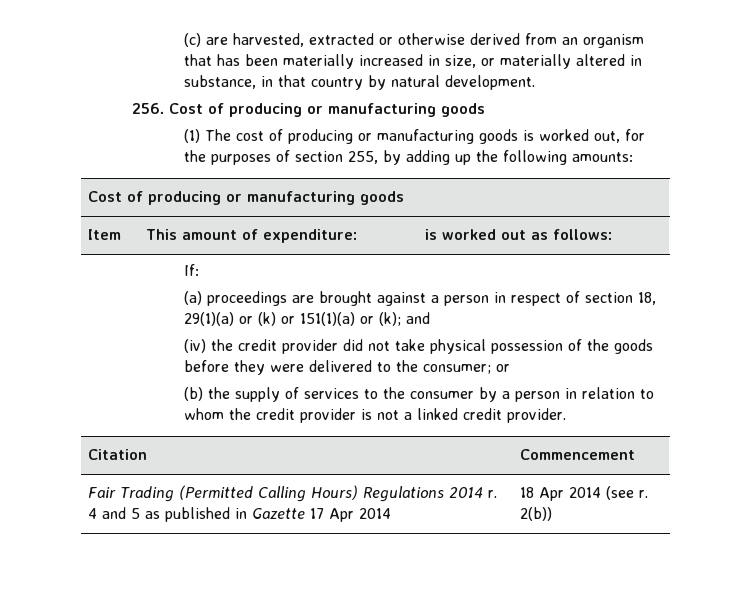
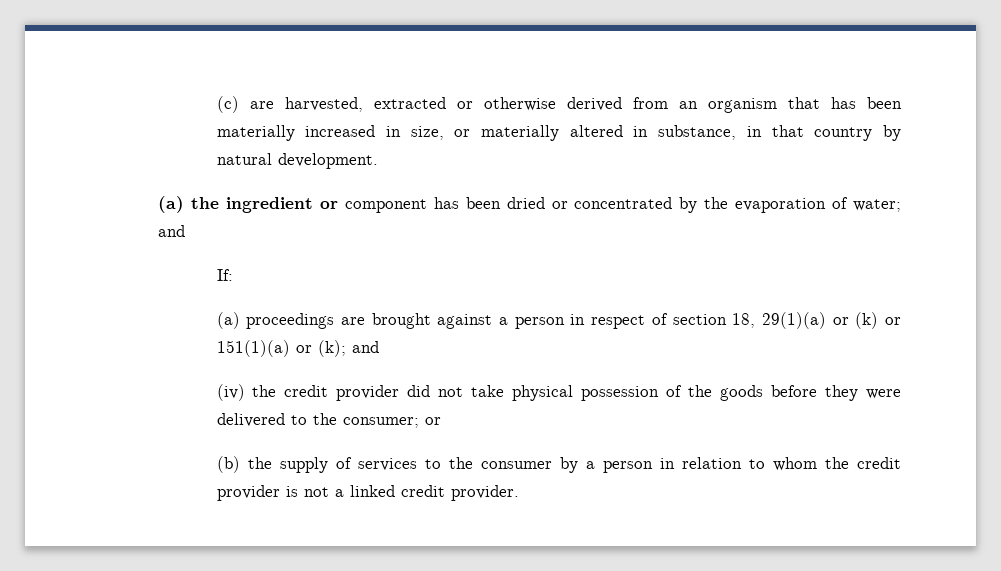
[132,103,486,117] [183,129,645,144] [183,150,633,165] [88,191,405,205] [88,229,122,240] [146,229,358,243] [425,229,613,240] 256. Cost of producing or manufacturing goods // (1) The cost of producing or manufacturing goods is worked out, for the purposes of section 255, by adding up the following amounts: // Cost of producing or manufacturing goods // Item | This amount of expenditure: | is worked out as follows: -> [158,196,901,213] [158,225,186,237] (a) the ingredient or component has been dried or concentrated by the evaporation of water; and
[88,449,148,460] [520,449,636,460] [88,485,498,502] [88,507,392,522] [520,486,649,501] [520,507,553,521] // Citation | Commencement // Fair Trading (Permitted Calling Hours) Regulations 2014 r. 4 and 5 as published in Gazette 17 Apr 2014 | 18 Apr 2014 (see r. 2(b)) -> (519, 493) none

